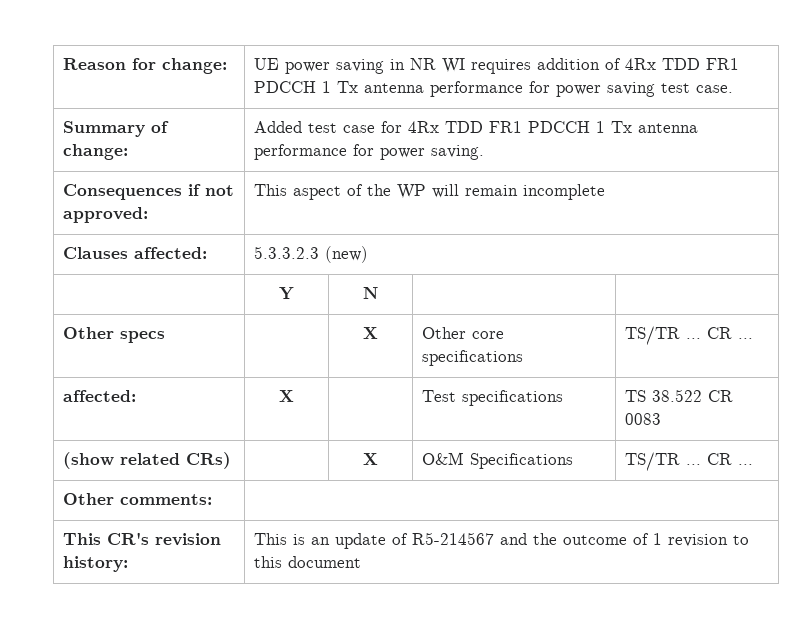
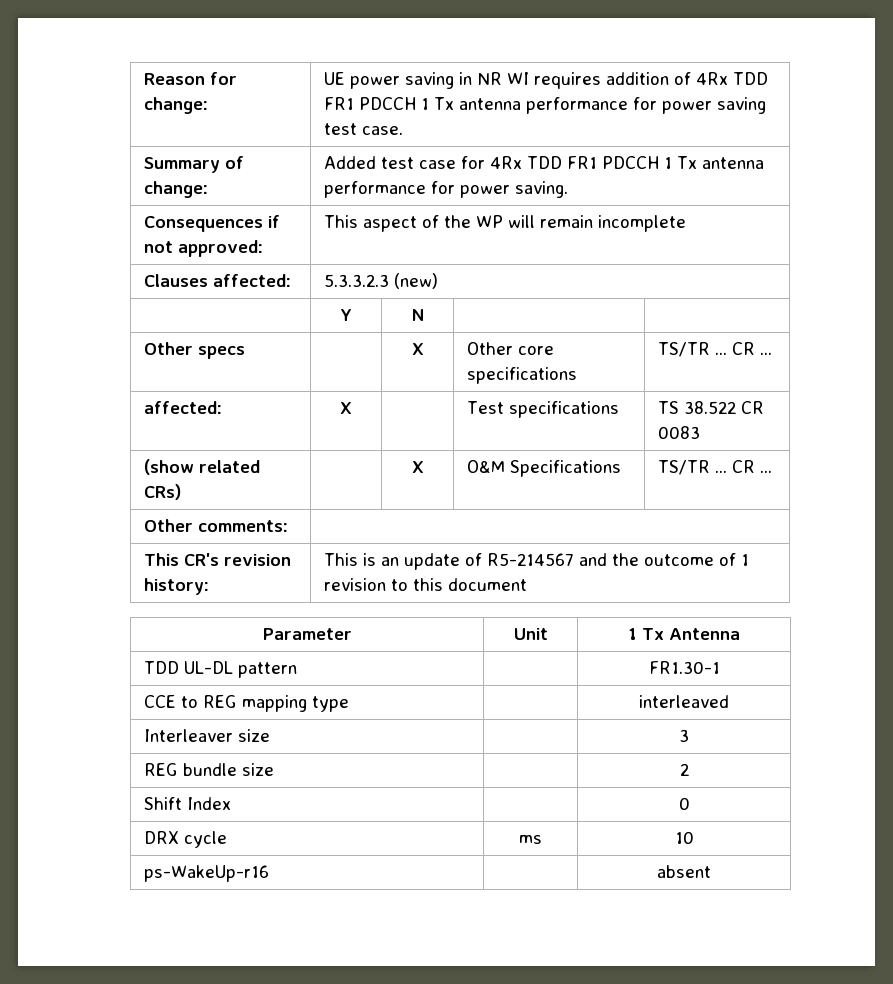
(361, 562) none -> [262,628,352,640] [513,628,548,640] [628,628,740,640] [144,661,298,678] [648,661,720,674] [144,695,350,712] [639,695,729,708] [144,729,271,742] [679,729,689,742] [144,763,275,776] [679,763,689,776] [144,797,232,810] [678,797,690,810] [144,831,228,848] [519,835,542,844] [674,831,694,844] [144,865,270,882] [657,865,711,878] // Parameter | Unit | 1 Tx Antenna // TDD UL-DL pattern | | FR1.30-1 // CCE to REG mapping type | | interleaved // Interleaver size | | 3 // REG bundle size | | 2 // Shift Index | | 0 // DRX cycle | ms | 10 // ps-WakeUp-r16 | | absent

